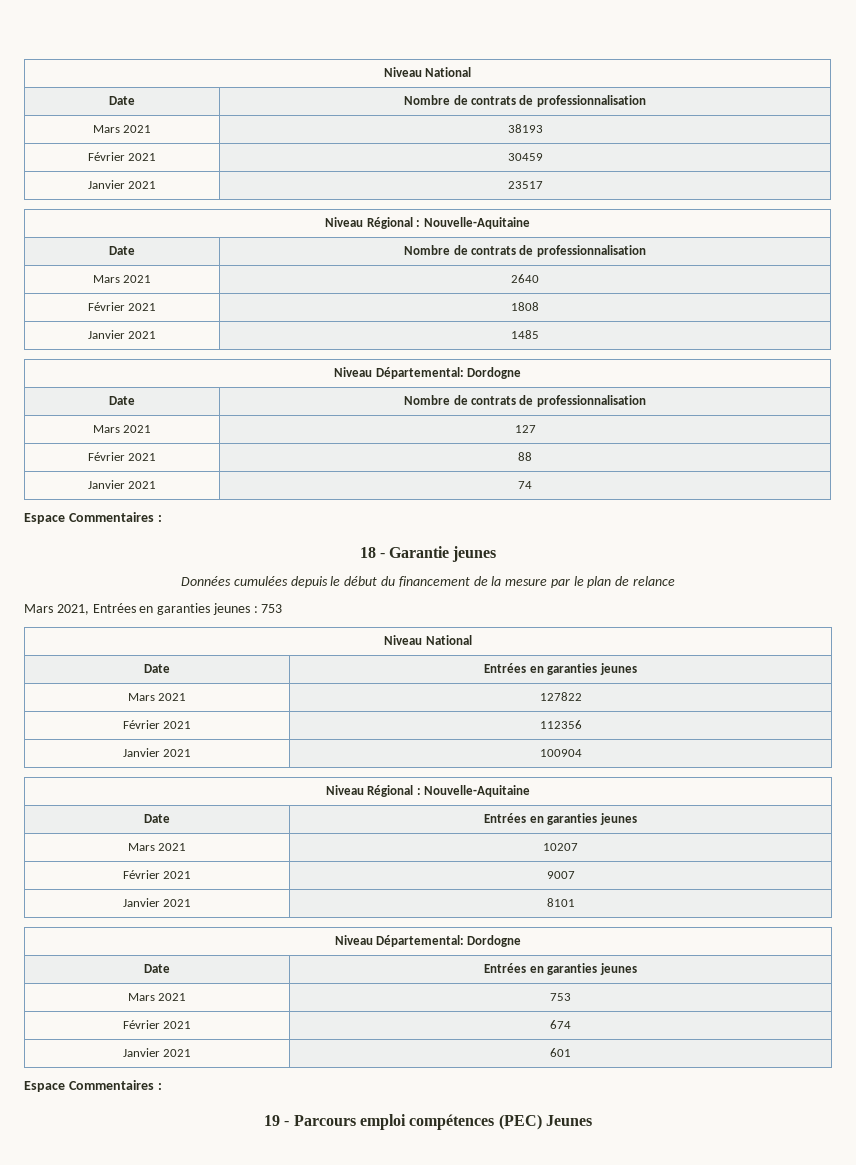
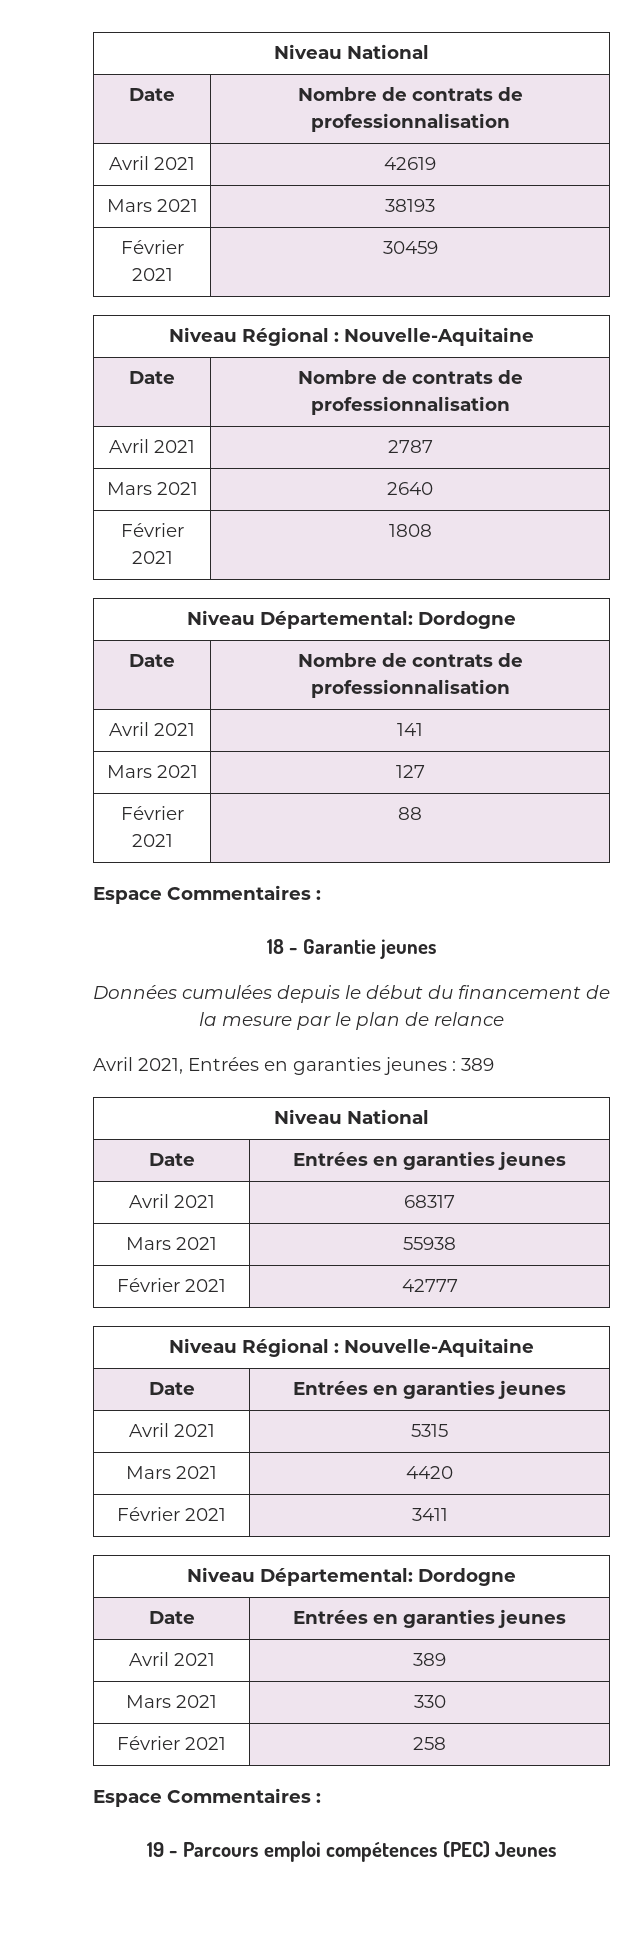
(646, 101) none -> [109,156,195,170] [384,157,437,170] // Avril 2021 | 42619
[87,180,157,189] [507,181,543,189] // Janvier 2021 | 23517 -> (438, 247) none
(646, 251) none -> [109,439,195,453] [387,440,433,453] // Avril 2021 | 2787
[87,330,157,339] [511,330,539,339] // Janvier 2021 | 1485 -> (432, 530) none
(646, 401) none -> [109,722,195,736] [397,723,424,736] // Avril 2021 | 141
[87,480,157,489] [518,481,532,489] // Janvier 2021 | 74 -> (423, 813) none
[24,604,53,613] Mars -> [93,1057,133,1071] Avril
[261,604,283,613] 753 -> [461,1058,494,1071] 389
[127,693,187,701] [539,692,582,701] [122,720,192,729] [539,720,582,729] [122,748,192,757] [539,749,582,757] // Mars 2021 | 127822 // Février 2021 | 112356 // Janvier 2021 | 100904 -> [128,1194,215,1208] [404,1195,456,1208] [126,1237,217,1250] [403,1237,457,1250] [117,1278,226,1292] [401,1279,458,1292] // Avril 2021 | 68317 // Mars 2021 | 55938 // Février 2021 | 42777
[127,843,187,851] [543,843,579,851] [122,870,192,879] [546,871,575,879] [122,898,192,907] [546,898,575,907] // Mars 2021 | 10207 // Février 2021 | 9007 // Janvier 2021 | 8101 -> [128,1423,215,1437] [411,1424,449,1437] [126,1466,217,1479] [406,1466,454,1479] [117,1507,226,1521] [411,1508,448,1521] // Avril 2021 | 5315 // Mars 2021 | 4420 // Février 2021 | 3411
[127,993,187,1001] [550,993,572,1001] [122,1020,192,1029] [550,1020,572,1029] [122,1048,192,1057] [550,1048,572,1057] // Mars 2021 | 753 // Février 2021 | 674 // Janvier 2021 | 601 -> [128,1652,215,1666] [413,1653,447,1666] [126,1695,217,1708] [413,1695,446,1708] [117,1736,226,1750] [413,1737,447,1750] // Avril 2021 | 389 // Mars 2021 | 330 // Février 2021 | 258

